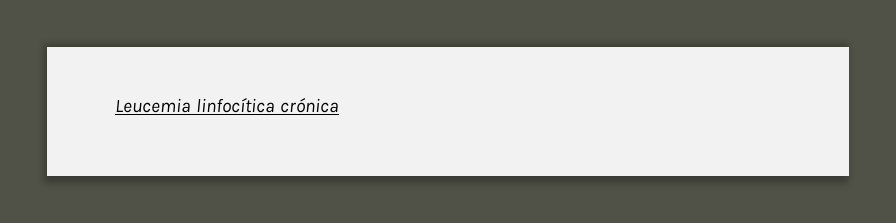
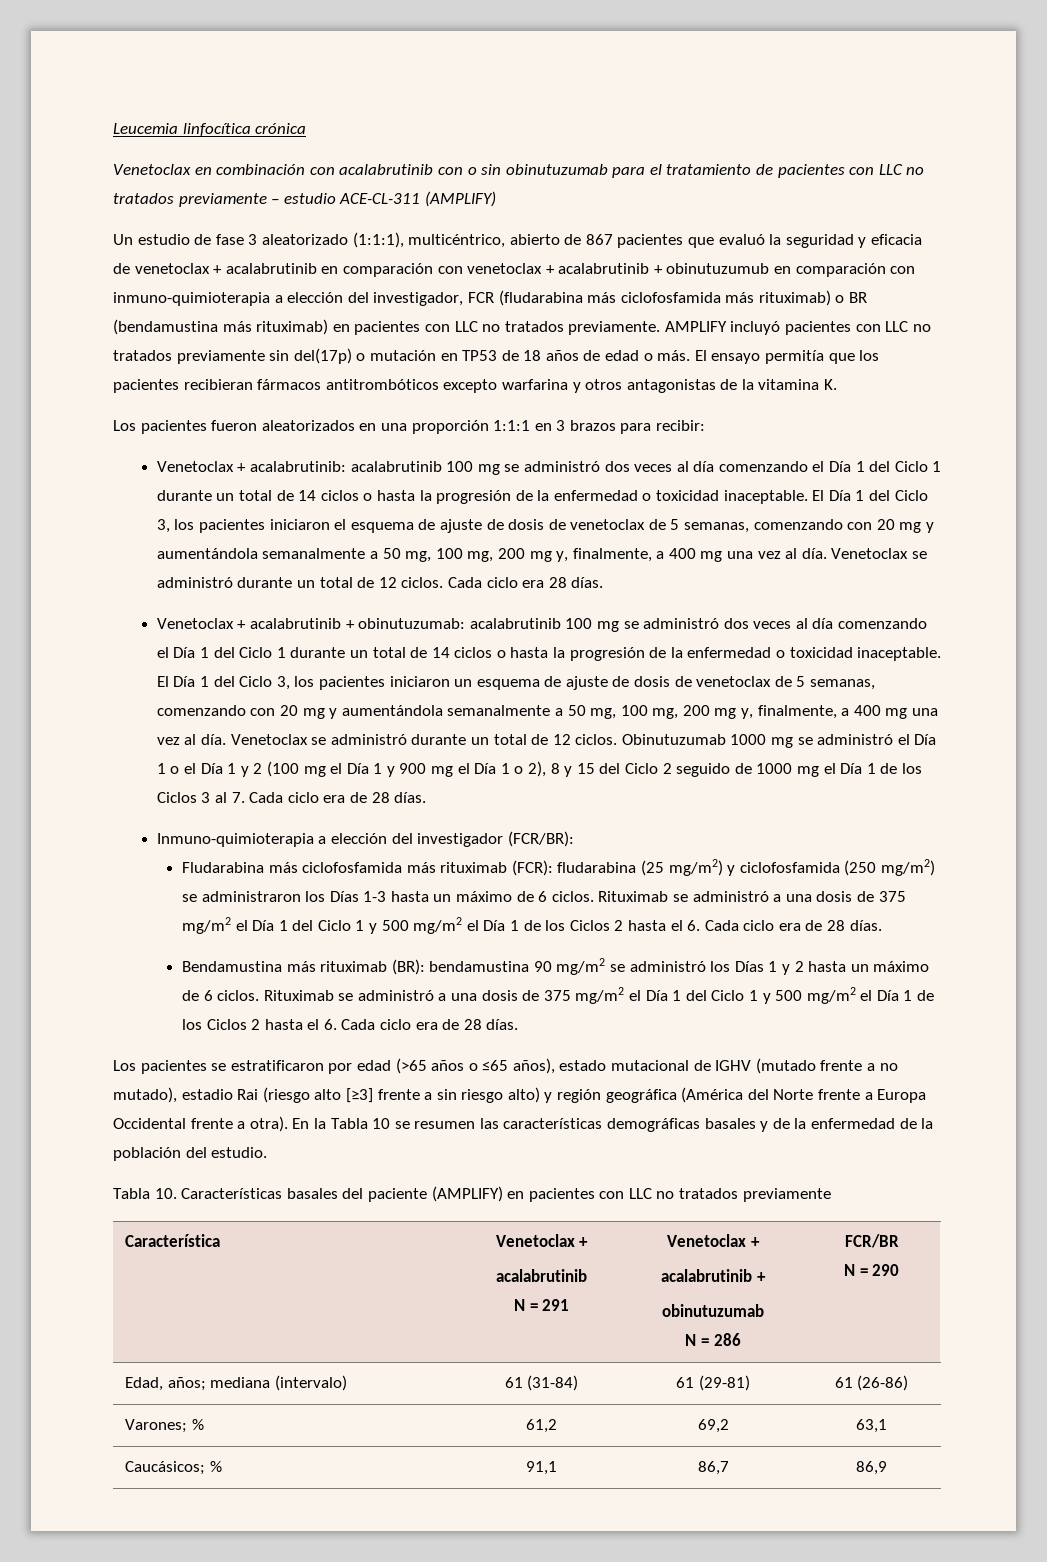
(340, 105) none -> [113,164,925,178] [113,191,496,207] [113,232,923,248] [113,263,916,277] [113,290,868,306] [113,319,931,335] [113,348,880,364] [113,379,838,393] [113,420,706,434] [156,461,942,475] [156,490,928,504] [156,519,935,533] [156,548,928,562] [156,577,604,588] [156,618,928,632] [156,647,942,661] [156,676,876,690] [156,705,939,719] [156,734,937,748] [156,761,922,777] [156,792,427,803] [156,831,574,847] [181,859,935,876] [181,891,906,902] [181,917,882,934] [181,958,930,975] [181,987,935,1004] [181,1019,519,1030] [113,1058,898,1074] [113,1087,927,1103] [113,1116,934,1132] [113,1147,268,1161] [113,1186,831,1202] [125,1234,221,1247] [495,1234,589,1247] [496,1269,587,1282] [513,1299,570,1311] [667,1234,760,1247] [661,1269,766,1282] [662,1304,764,1317] [685,1333,741,1346] [844,1234,899,1248] [843,1264,900,1276] [125,1375,347,1391] [504,1375,579,1391] [676,1375,750,1391] [834,1375,909,1391] [125,1419,204,1433] [526,1419,557,1433] [697,1419,729,1433] [856,1419,887,1433] [125,1461,222,1475] [526,1461,557,1475] [697,1461,729,1475] [856,1461,887,1475] // Venetoclax en combinación con acalabrutinib con o sin obinutuzumab para el tratamiento de pacientes con LLC no tratados previamente – estudio ACE-CL-311 (AMPLIFY) // Un estudio de fase 3 aleatorizado (1:1:1), multicéntrico, abierto de 867 pacientes que evaluó la seguridad y eficacia de venetoclax + acalabrutinib en comparación con venetoclax + acalabrutinib + obinutuzumub en comparación con inmuno-quimioterapia a elección del investigador, FCR (fludarabina más ciclofosfamida más rituximab) o BR (bendamustina más rituximab) en pacientes con LLC no tratados previamente. AMPLIFY incluyó pacientes con LLC no tratados previamente sin del(17p) o mutación en TP53 de 18 años de edad o más. El ensayo permitía que los pacientes recibieran fármacos antitrombóticos excepto warfarina y otros antagonistas de la vitamina K. // Los pacientes fueron aleatorizados en una proporción 1:1:1 en 3 brazos para recibir: // Venetoclax + acalabrutinib: acalabrutinib 100 mg se administró dos veces al día comenzando el Día 1 del Ciclo 1 durante un total de 14 ciclos o hasta la progresión de la enfermedad o toxicidad inaceptable. El Día 1 del Ciclo 3, los pacientes iniciaron el esquema de ajuste de dosis de venetoclax de 5 semanas, comenzando con 20 mg y aumentándola semanalmente a 50 mg, 100 mg, 200 mg y, finalmente, a 400 mg una vez al día. Venetoclax se administró durante un total de 12 ciclos. Cada ciclo era 28 días. // Venetoclax + acalabrutinib + obinutuzumab: acalabrutinib 100 mg se administró dos veces al día comenzando el Día 1 del Ciclo 1 durante un total de 14 ciclos o hasta la progresión de la enfermedad o toxicidad inaceptable. El Día 1 del Ciclo 3, los pacientes iniciaron un esquema de ajuste de dosis de venetoclax de 5 semanas, comenzando con 20 mg y aumentándola semanalmente a 50 mg, 100 mg, 200 mg y, finalmente, a 400 mg una vez al día. Venetoclax se administró durante un total de 12 ciclos. Obinutuzumab 1000 mg se administró el Día 1 o el Día 1 y 2 (100 mg el Día 1 y 900 mg el Día 1 o 2), 8 y 15 del Ciclo 2 seguido de 1000 mg el Día 1 de los Ciclos 3 al 7. Cada ciclo era de 28 días. // Inmuno-quimioterapia a elección del investigador (FCR/BR): // Fludarabina más ciclofosfamida más rituximab (FCR): fludarabina (25 mg/m2) y ciclofosfamida (250 mg/m2) se administraron los Días 1-3 hasta un máximo de 6 ciclos. Rituximab se administró a una dosis de 375 mg/m2 el Día 1 del Ciclo 1 y 500 mg/m2 el Día 1 de los Ciclos 2 hasta el 6. Cada ciclo era de 28 días. // Bendamustina más rituximab (BR): bendamustina 90 mg/m2 se administró los Días 1 y 2 hasta un máximo de 6 ciclos. Rituximab se administró a una dosis de 375 mg/m2 el Día 1 del Ciclo 1 y 500 mg/m2 el Día 1 de los Ciclos 2 hasta el 6. Cada ciclo era de 28 días. // Los pacientes se estratificaron por edad (>65 años o ≤65 años), estado mutacional de IGHV (mutado frente a no mutado), estadio Rai (riesgo alto [≥3] frente a sin riesgo alto) y región geográfica (América del Norte frente a Europa Occidental frente a otra). En la Tabla 10 se resumen las características demográficas basales y de la enfermedad de la población del estudio. // Tabla 10. Características basales del paciente (AMPLIFY) en pacientes con LLC no tratados previamente // Característica | Venetoclax + // acalabrutinib // N = 291 | Venetoclax + // acalabrutinib + // obinutuzumab // N = 286 | FCR/BR // N = 290 // Edad, años; mediana (intervalo) | 61 (31-84) | 61 (29-81) | 61 (26-86) // Varones; % | 61,2 | 69,2 | 63,1 // Caucásicos; % | 91,1 | 86,7 | 86,9

